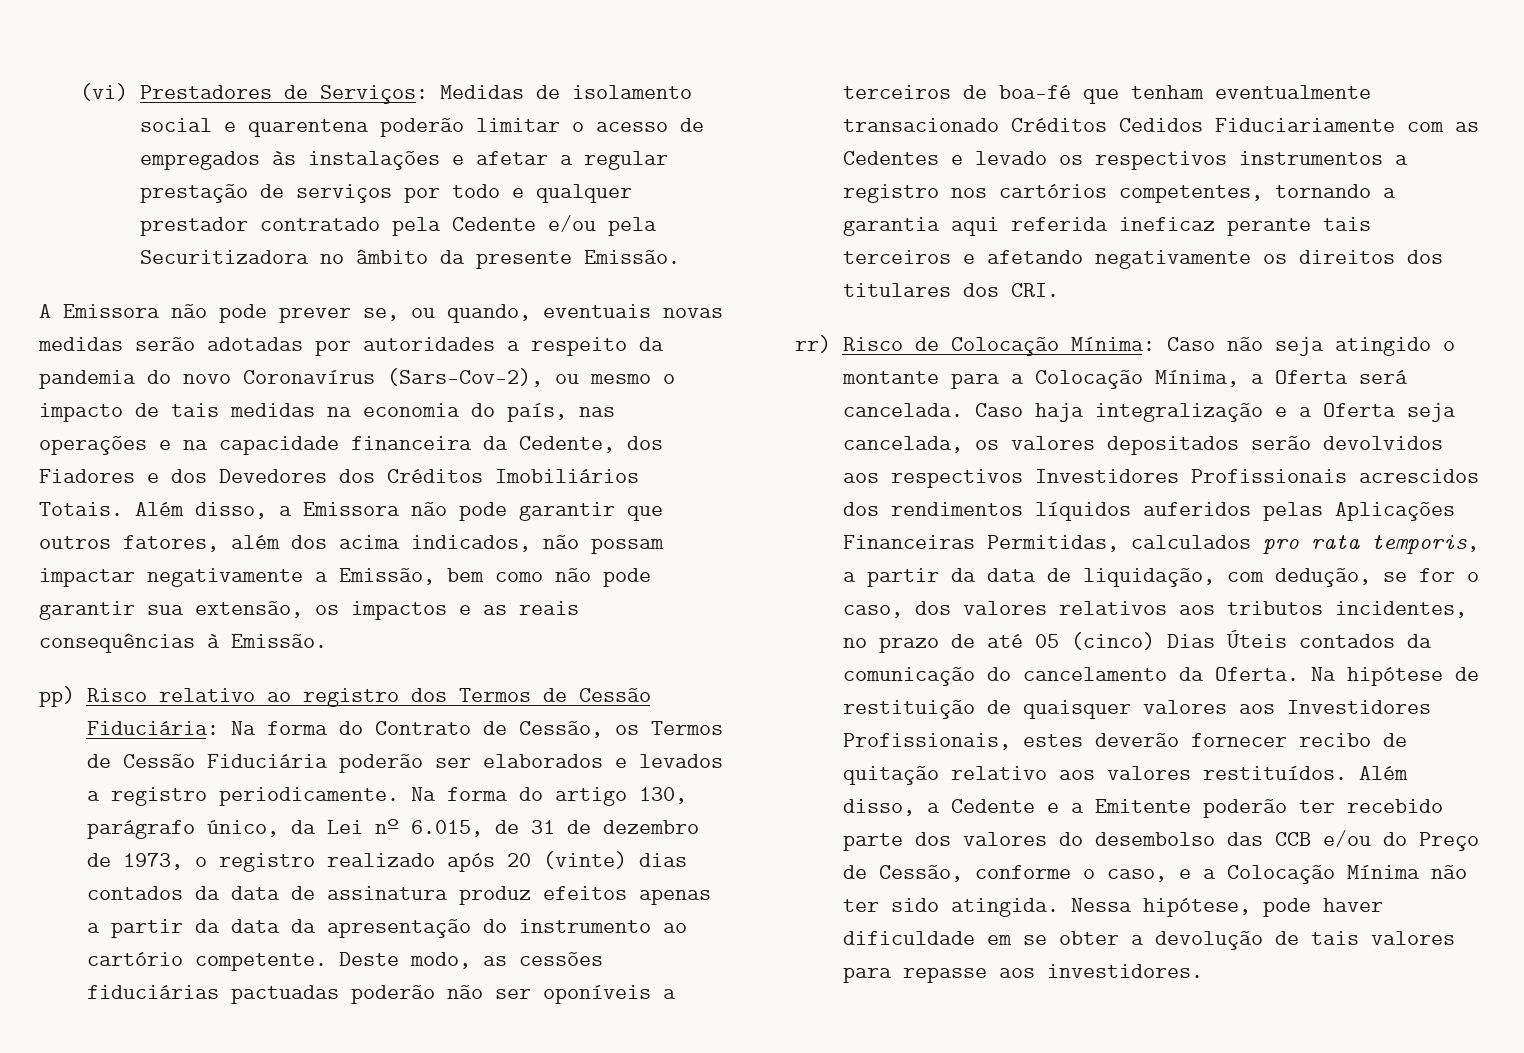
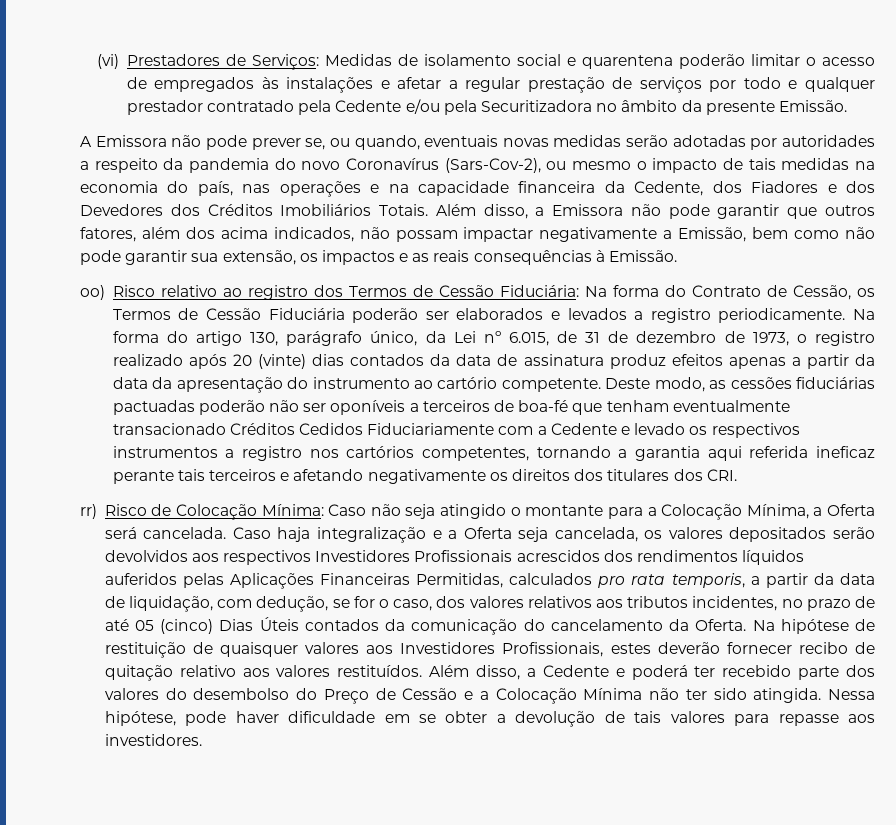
[39,686,75,707] pp) -> [80,285,105,300] oo)
[1454,122,1479,132] [842,151,939,165] as Cedentes -> [537,423,617,435] a Cedente
[1070,799,1287,818] a Emitente poderão -> [631,665,688,680] poderá
[1226,830,1479,851] [842,865,1167,882] das CCB e/ou do Preço de Cessão, conforme o caso, -> [296,688,458,704] do Preço de Cessão

